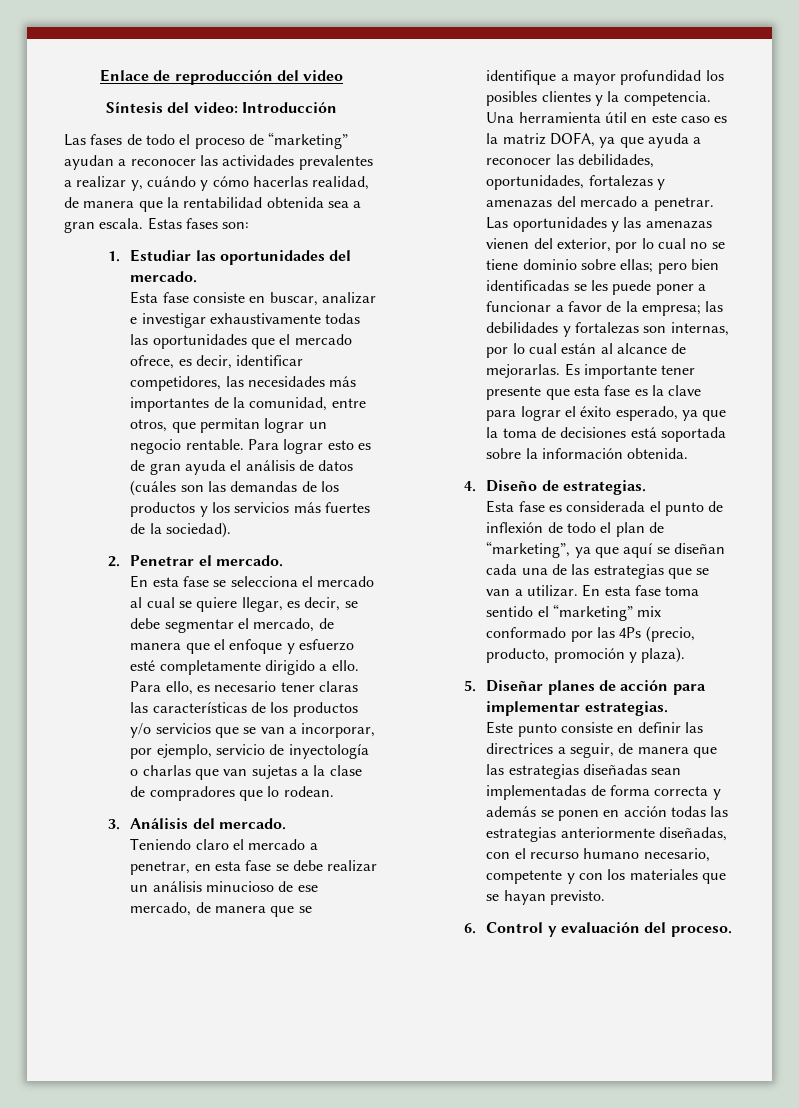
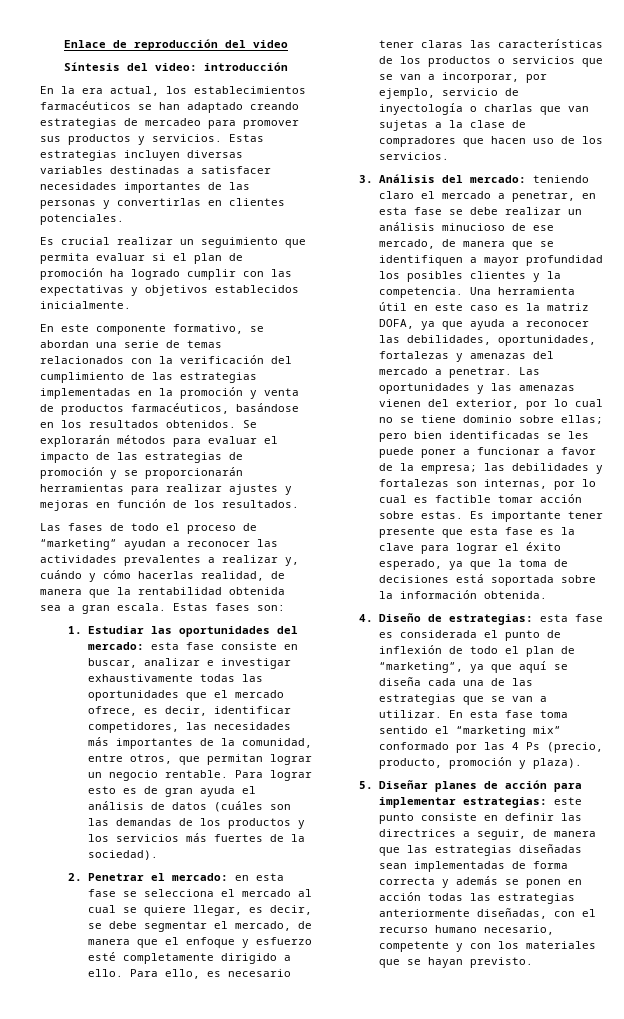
[241,102,337,113] Introducción -> [204,62,288,71] [40,86,306,96] [40,101,299,113] [40,118,299,129] [40,134,264,145] [40,150,243,161] [40,166,271,174] [40,182,250,193] [40,198,285,209] [40,214,124,225] [40,237,306,248] [40,253,243,264] [40,268,292,280] [40,285,299,296] [40,301,131,309] [40,324,264,335] [40,340,222,348] [40,355,292,364] [40,372,257,383] [40,387,299,399] [40,403,299,415] [40,420,257,428] [40,435,278,447] [40,452,243,463] [40,467,243,479] [40,484,292,495] [40,499,299,511] introducción // En la era actual, los establecimientos farmacéuticos se han adaptado creando estrategias de mercadeo para promover sus productos y servicios. Estas estrategias incluyen diversas variables destinadas a satisfacer necesidades importantes de las personas y convertirlas en clientes potenciales. // Es crucial realizar un seguimiento que permita evaluar si el plan de promoción ha logrado cumplir con las expectativas y objetivos establecidos inicialmente. // En este componente formativo, se abordan una serie de temas relacionados con la verificación del cumplimiento de las estrategias implementadas en la promoción y venta de productos farmacéuticos, basándose en los resultados obtenidos. Se explorarán métodos para evaluar el impacto de las estrategias de promoción y se proporcionarán herramientas para realizar ajustes y mejoras en función de los resultados.
[130,271,198,283] [130,291,159,304] mercado. // Esta -> [87,642,179,650] mercado: esta
[216,555,284,567] [130,575,149,588] mercado. // En -> [171,873,249,881] mercado: en
[130,723,152,738] y/o -> [497,58,505,64] o
[267,786,334,797] lo rodean. -> [490,136,603,144] [378,152,449,160] hacen uso de los servicios.
[219,818,287,830] [130,838,192,850] mercado. // Teniendo -> [469,175,589,183] mercado: teniendo
[486,70,557,85] identifique -> [378,255,463,266] identifiquen
[561,343,687,354] [486,364,561,378] están al alcance de mejorarlas. -> [413,494,582,503] [378,511,463,519] es factible tomar acción sobre estas.
[563,480,647,495] [486,500,515,513] estrategias. // Esta -> [448,614,568,625] estrategias: esta
[674,543,726,554] diseñan -> [378,677,421,686] diseña
[553,604,662,621] “marketing” mix -> [455,726,561,737] “marketing mix”
[619,627,642,638] 4Ps -> [511,742,540,750] 4 Ps
[584,701,668,716] [486,721,514,734] estrategias. // Este -> [462,797,582,808] estrategias: este
[464,922,732,937] // 6. Control y evaluación del proceso. -> (533, 962) none

